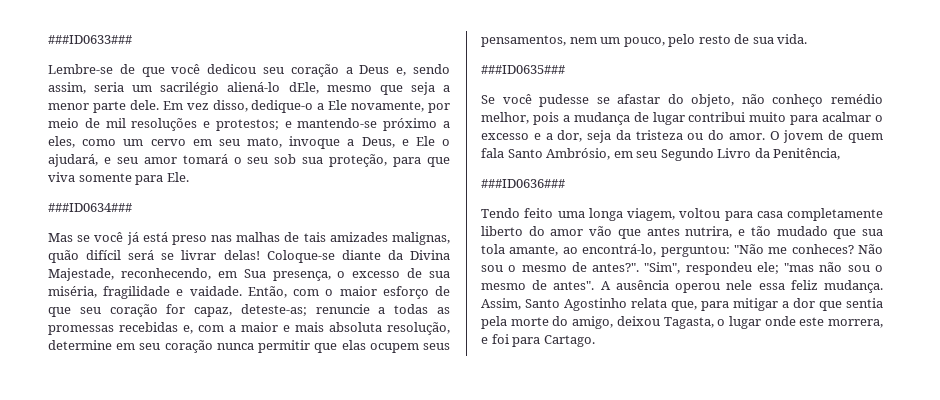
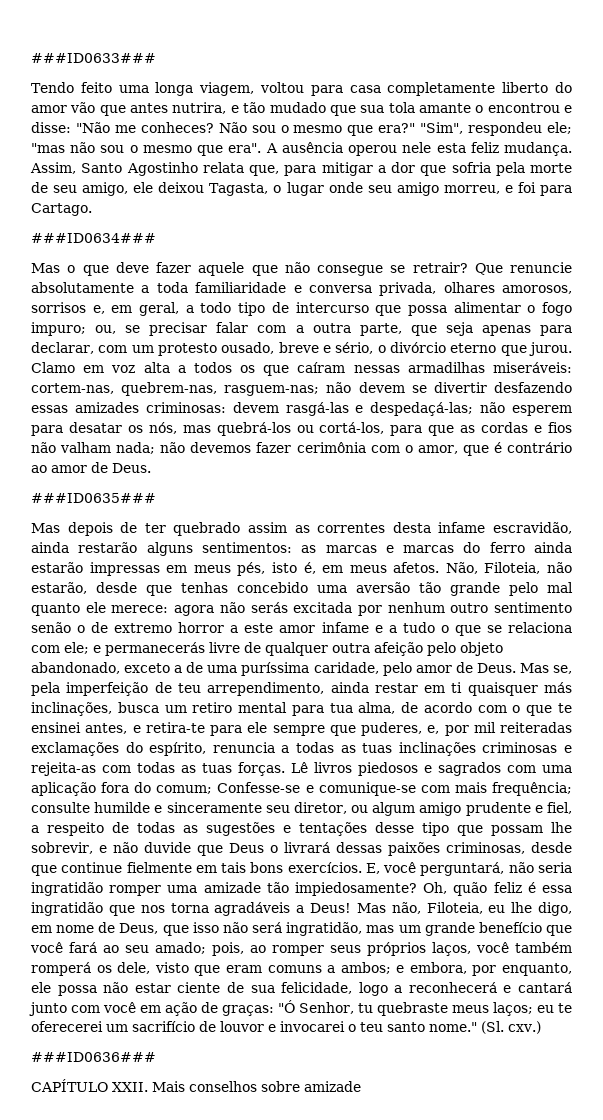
[48,64,451,77] [48,82,450,95] [48,100,450,113] [48,118,450,131] [48,136,451,149] [48,154,451,167] [48,172,189,185] [48,203,132,212] [48,232,451,245] [48,250,450,263] [48,268,450,281] [48,286,451,299] [48,304,450,317] [48,322,450,335] [48,340,451,353] [481,34,808,47] [481,65,565,74] [481,94,883,107] [481,112,883,125] [481,130,883,143] [481,148,841,161] [481,179,565,188] // Lembre-se de que você dedicou seu coração a Deus e, sendo assim, seria um sacrilégio aliená-lo dEle, mesmo que seja a menor parte dele. Em vez disso, dedique-o a Ele novamente, por meio de mil resoluções e protestos; e mantendo-se próximo a eles, como um cervo em seu mato, invoque a Deus, e Ele o ajudará, e seu amor tomará o seu sob sua proteção, para que viva somente para Ele. // ###ID0634### // Mas se você já está preso nas malhas de tais amizades malignas, quão difícil será se livrar delas! Coloque-se diante da Divina Majestade, reconhecendo, em Sua presença, o excesso de sua miséria, fragilidade e vaidade. Então, com o maior esforço de que seu coração for capaz, deteste-as; renuncie a todas as promessas recebidas e, com a maior e mais absoluta resolução, determine em seu coração nunca permitir que elas ocupem seus pensamentos, nem um pouco, pelo resto de sua vida. // ###ID0635### // Se você pudesse se afastar do objeto, não conheço remédio melhor, pois a mudança de lugar contribui muito para acalmar o excesso e a dor, seja da tristeza ou do amor. O jovem de quem fala Santo Ambrósio, em seu Segundo Livro da Penitência, // ###ID0636### -> (156, 58) none
[509,244,730,257] amante, ao encontrá-lo, perguntou: -> [418,103,572,113] [31,122,71,133] amante o encontrou e disse:
[571,262,640,272] de antes?". -> [347,123,416,136] que era?"
[532,280,595,290] de antes". -> [197,143,262,156] que era".
[758,283,785,290] essa -> [436,143,466,153] esta
[846,298,883,308] sentia -> [451,162,491,173] sofria
[552,316,614,329] do amigo, -> [31,182,154,196] de seu amigo, ele
[799,317,883,328] este morrera, -> [367,182,500,196] seu amigo morreu,
(595, 341) none -> [31,233,156,243] [31,262,572,276] [31,282,572,296] [31,302,572,316] [31,322,572,336] [31,342,573,356] [31,362,572,376] [31,382,573,396] [31,402,572,416] [31,422,572,436] [31,442,573,456] [31,462,151,473] [31,493,156,503] [31,522,572,536] [31,542,572,556] [31,562,572,576] [31,582,573,596] [31,602,572,616] [31,622,572,636] [31,642,503,656] [31,662,572,676] [31,682,573,696] [31,702,572,716] [31,722,572,736] [31,742,573,756] [31,762,572,776] [31,782,572,796] [31,802,572,816] [31,822,572,836] [31,842,572,856] [31,862,572,876] [31,882,572,896] [31,902,572,916] [31,922,572,936] [30,942,572,956] [31,962,572,976] [31,982,572,996] [29,1000,572,1016] [31,1021,541,1034] [31,1052,156,1062] [31,1079,361,1092] // ###ID0634### // Mas o que deve fazer aquele que não consegue se retrair? Que renuncie absolutamente a toda familiaridade e conversa privada, olhares amorosos, sorrisos e, em geral, a todo tipo de intercurso que possa alimentar o fogo impuro; ou, se precisar falar com a outra parte, que seja apenas para declarar, com um protesto ousado, breve e sério, o divórcio eterno que jurou. Clamo em voz alta a todos os que caíram nessas armadilhas miseráveis: cortem-nas, quebrem-nas, rasguem-nas; não devem se divertir desfazendo essas amizades criminosas: devem rasgá-las e despedaçá-las; não esperem para desatar os nós, mas quebrá-los ou cortá-los, para que as cordas e fios não valham nada; não devemos fazer cerimônia com o amor, que é contrário ao amor de Deus. // ###ID0635### // Mas depois de ter quebrado assim as correntes desta infame escravidão, ainda restarão alguns sentimentos: as marcas e marcas do ferro ainda estarão impressas em meus pés, isto é, em meus afetos. Não, Filoteia, não estarão, desde que tenhas concebido uma aversão tão grande pelo mal quanto ele merece: agora não serás excitada por nenhum outro sentimento senão o de extremo horror a este amor infame e a tudo o que se relaciona com ele; e permanecerás livre de qualquer outra afeição pelo objeto abandonado, exceto a de uma puríssima caridade, pelo amor de Deus. Mas se, pela imperfeição de teu arrependimento, ainda restar em ti quaisquer más inclinações, busca um retiro mental para tua alma, de acordo com o que te ensinei antes, e retira-te para ele sempre que puderes, e, por mil reiteradas exclamações do espírito, renuncia a todas as tuas inclinações criminosas e rejeita-as com todas as tuas forças. Lê livros piedosos e sagrados com uma aplicação fora do comum; Confesse-se e comunique-se com mais frequência; consulte humilde e sinceramente seu diretor, ou algum amigo prudente e fiel, a respeito de todas as sugestões e tentações desse tipo que possam lhe sobrevir, e não duvide que Deus o livrará dessas paixões criminosas, desde que continue fielmente em tais bons exercícios. E, você perguntará, não seria ingratidão romper uma amizade tão impiedosamente? Oh, quão feliz é essa ingratidão que nos torna agradáveis a Deus! Mas não, Filoteia, eu lhe digo, em nome de Deus, que isso não será ingratidão, mas um grande benefício que você fará ao seu amado; pois, ao romper seus próprios laços, você também romperá os dele, visto que eram comuns a ambos; e embora, por enquanto, ele possa não estar ciente de sua felicidade, logo a reconhecerá e cantará junto com você em ação de graças: "Ó Senhor, tu quebraste meus laços; eu te oferecerei um sacrifício de louvor e invocarei o teu santo nome." (Sl. cxv.) // ###ID0636### // CAPÍTULO XXII. Mais conselhos sobre amizade

